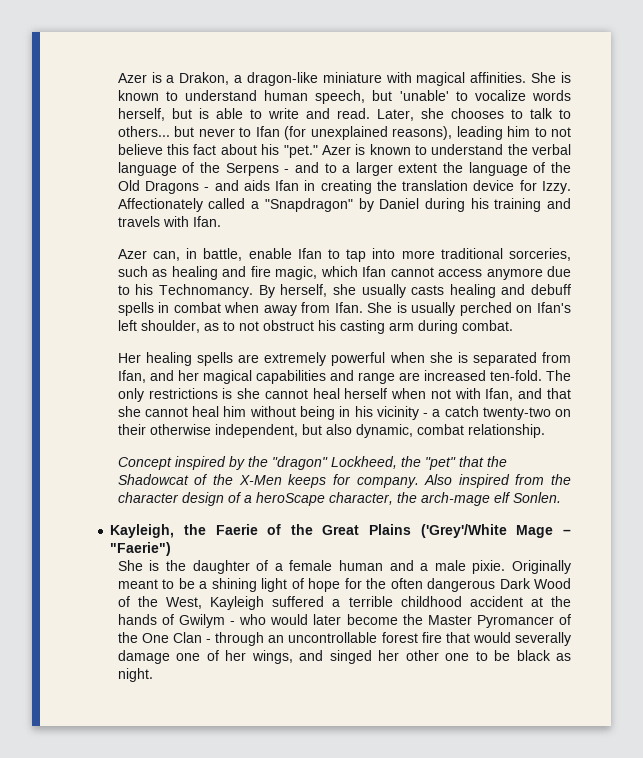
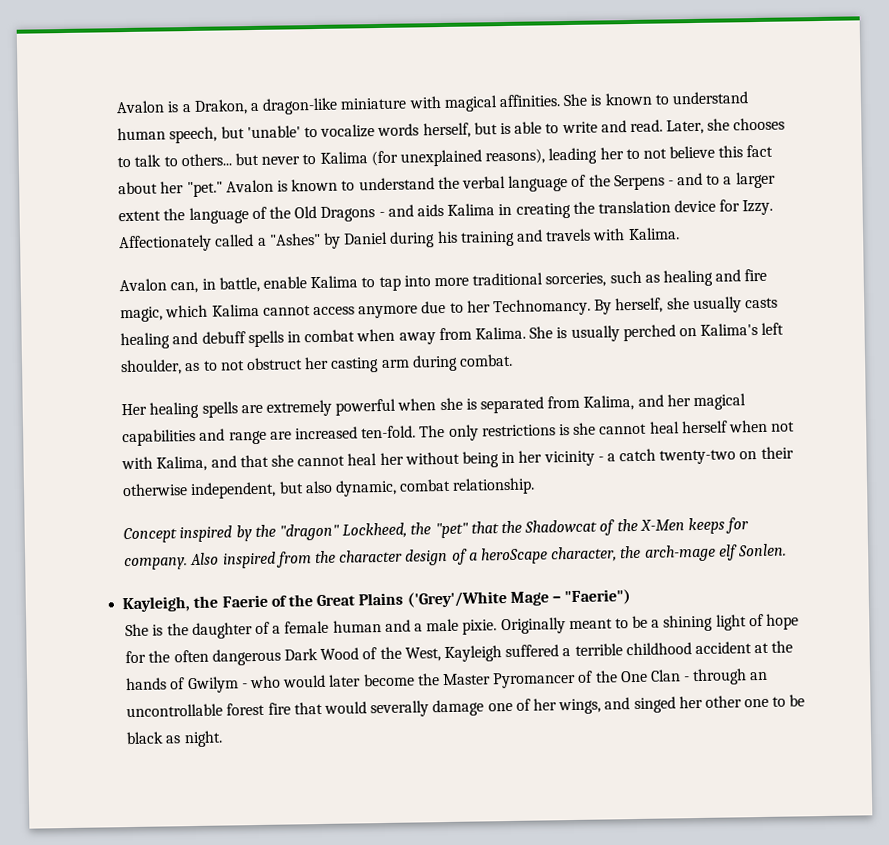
[117,73,147,83] Azer -> [116,100,166,114] Avalon
[255,126,280,137] Ifan -> [319,151,368,164] Kalima
[507,126,531,137] him -> [599,147,624,160] her
[261,144,351,158] his "pet." Azer -> [160,179,274,198] her "pet." Avalon
[275,180,300,191] Ifan -> [447,203,496,216] Kalima
[264,198,353,212] "Snapdragon" -> [268,232,321,246] "Ashes"
[192,216,221,227] [117,249,147,259] Ifan. // Azer -> [627,227,680,241] [119,278,168,292] Kalima. // Avalon
[297,248,322,259] Ifan -> [310,275,359,289] Kalima
[362,266,387,277] Ifan -> [211,303,260,317] Kalima
[135,284,154,295] his -> [466,300,491,313] her
[334,302,363,313] Ifan. -> [474,326,526,340] Kalima.
[536,302,571,313] Ifan's -> [700,323,759,336] Kalima's
[317,320,336,331] his -> [304,356,330,370] her
[117,370,146,383] Ifan, -> [583,394,635,411] Kalima,
[485,388,514,401] Ifan, -> [156,455,208,472] Kalima,
[223,406,247,417] him -> [379,452,404,466] her
[354,406,373,417] his -> [518,450,543,463] her

